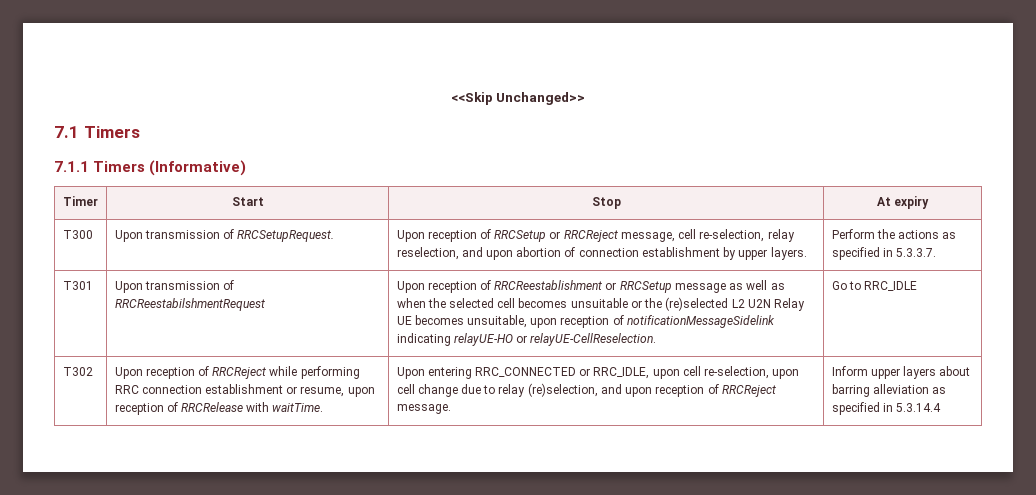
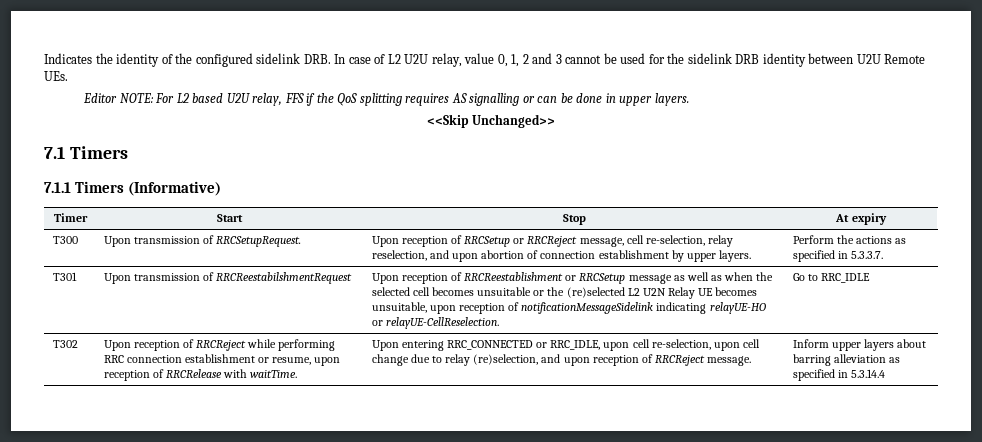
(450, 98) none -> [44,53,926,67] [44,71,68,81] [83,93,689,106] Indicates the identity of the configured sidelink DRB. In case of L2 U2U relay, value 0, 1, 2 and 3 cannot be used for the sidelink DRB identity between U2U Remote UEs. // Editor NOTE: For L2 based U2U relay, FFS if the QoS splitting requires AS signalling or can be done in upper layers. //

